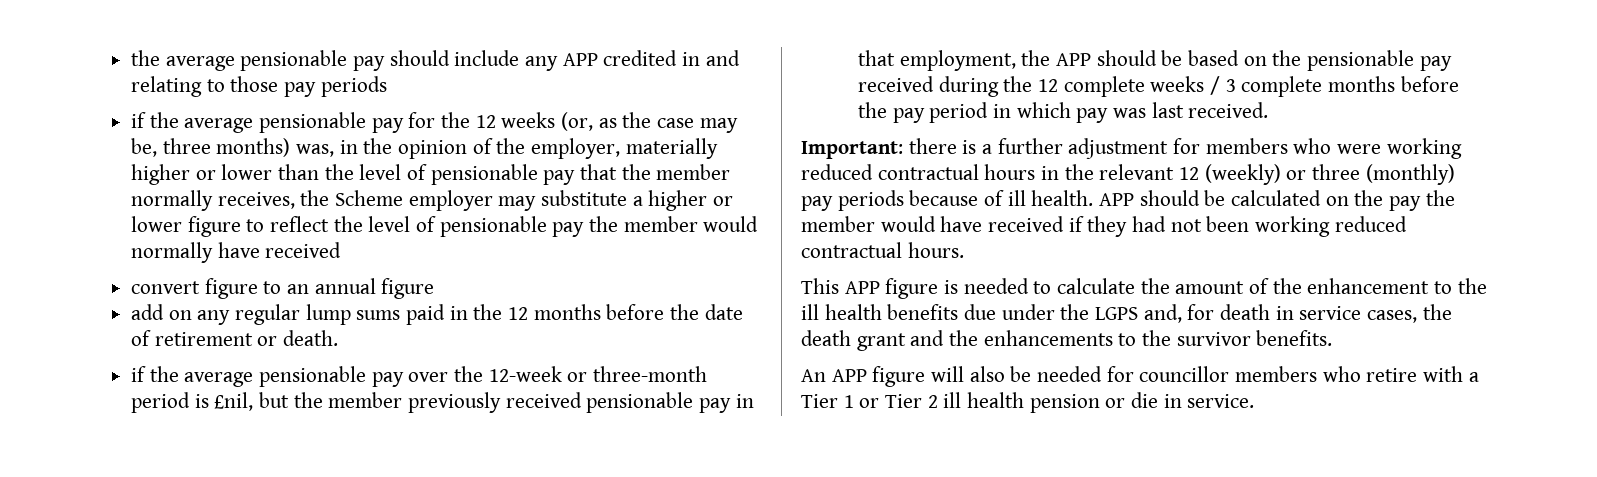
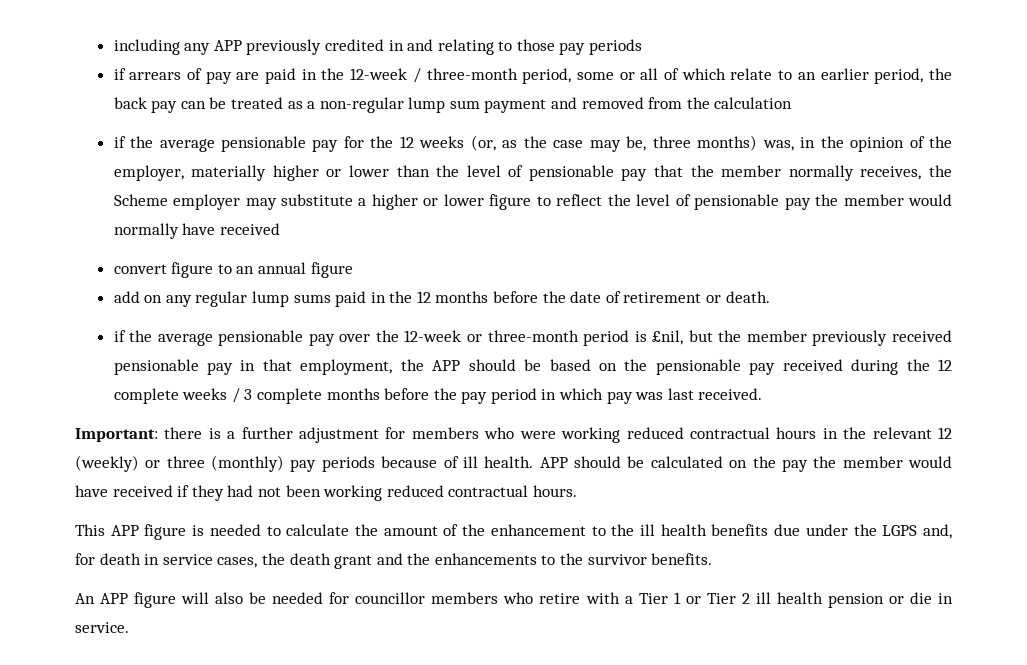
[131,50,520,71] the average pensionable pay should include -> [113,39,180,55] including
(598, 59) none -> [246,39,322,55] previously
(387, 86) none -> [113,68,952,84] [113,97,793,113] // if arrears of pay are paid in the 12-week / three-month period, some or all of which relate to an earlier period, the back pay can be treated as a non-regular lump sum payment and removed from the calculation

